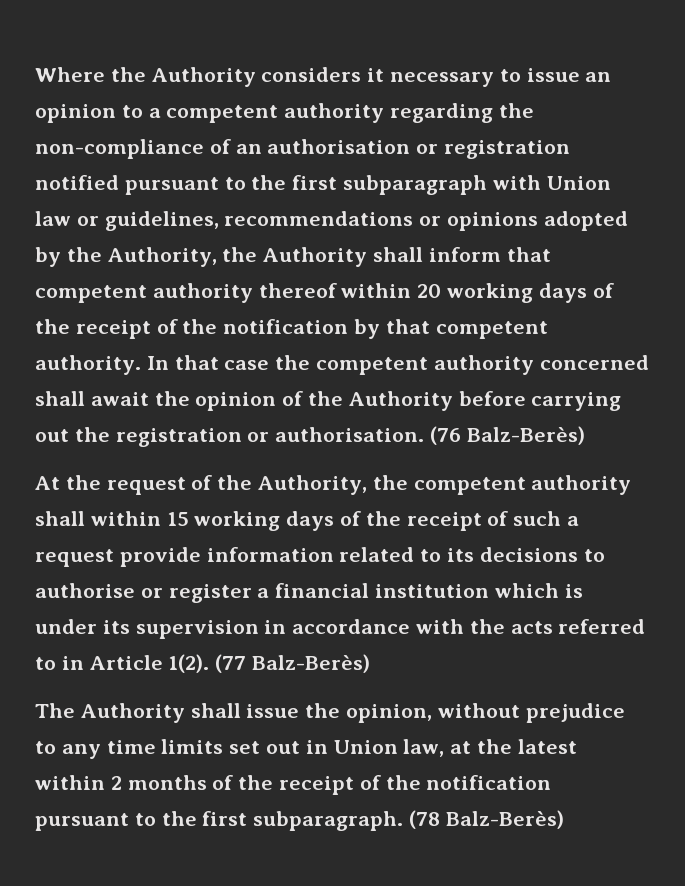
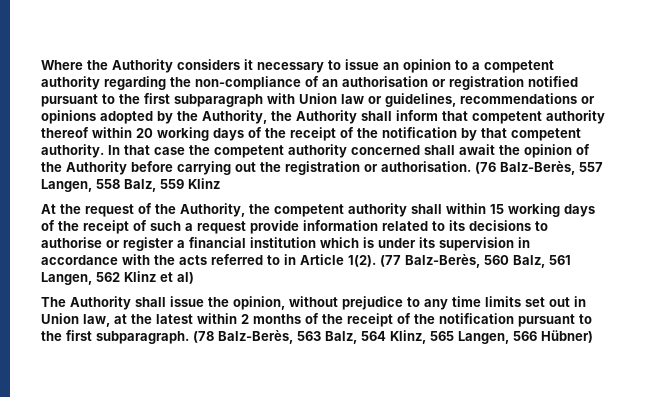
[466,426,585,445] Balz-Berès) -> [500,161,603,175] [41,178,220,192] Balz-Berès, 557 Langen, 558 Balz, 559 Klinz
[252,654,371,673] Balz-Berès) -> [405,254,571,268] [41,271,194,285] Balz-Berès, 560 Balz, 561 Langen, 562 Klinz et al)
[445,810,564,829] Balz-Berès) -> [218,330,593,344] Balz-Berès, 563 Balz, 564 Klinz, 565 Langen, 566 Hübner)

